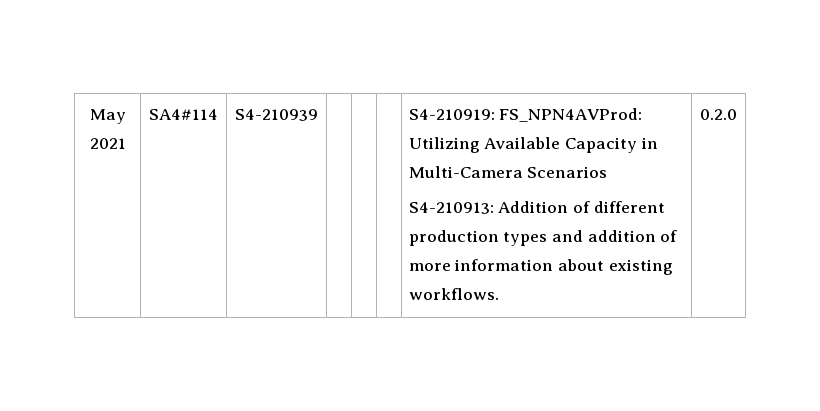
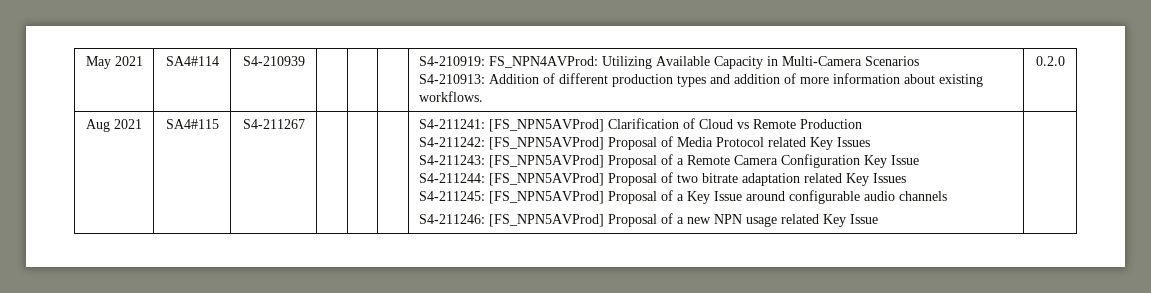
(737, 114) none -> [86,119,142,132] [165,119,219,129] [242,119,305,129] [419,118,863,132] [419,136,871,150] [419,154,920,168] [419,172,907,186] [419,190,948,204] [419,213,879,227] // Aug 2021 | SA4#115 | S4-211267 | | | | S4-211241: [FS_NPN5AVProd] Clarification of Cloud vs Remote Production // S4-211242: [FS_NPN5AVProd] Proposal of Media Protocol related Key Issues // S4-211243: [FS_NPN5AVProd] Proposal of a Remote Camera Configuration Key Issue // S4-211244: [FS_NPN5AVProd] Proposal of two bitrate adaptation related Key Issues // S4-211245: [FS_NPN5AVProd] Proposal of a Key Issue around configurable audio channels // S4-211246: [FS_NPN5AVProd] Proposal of a new NPN usage related Key Issue |

